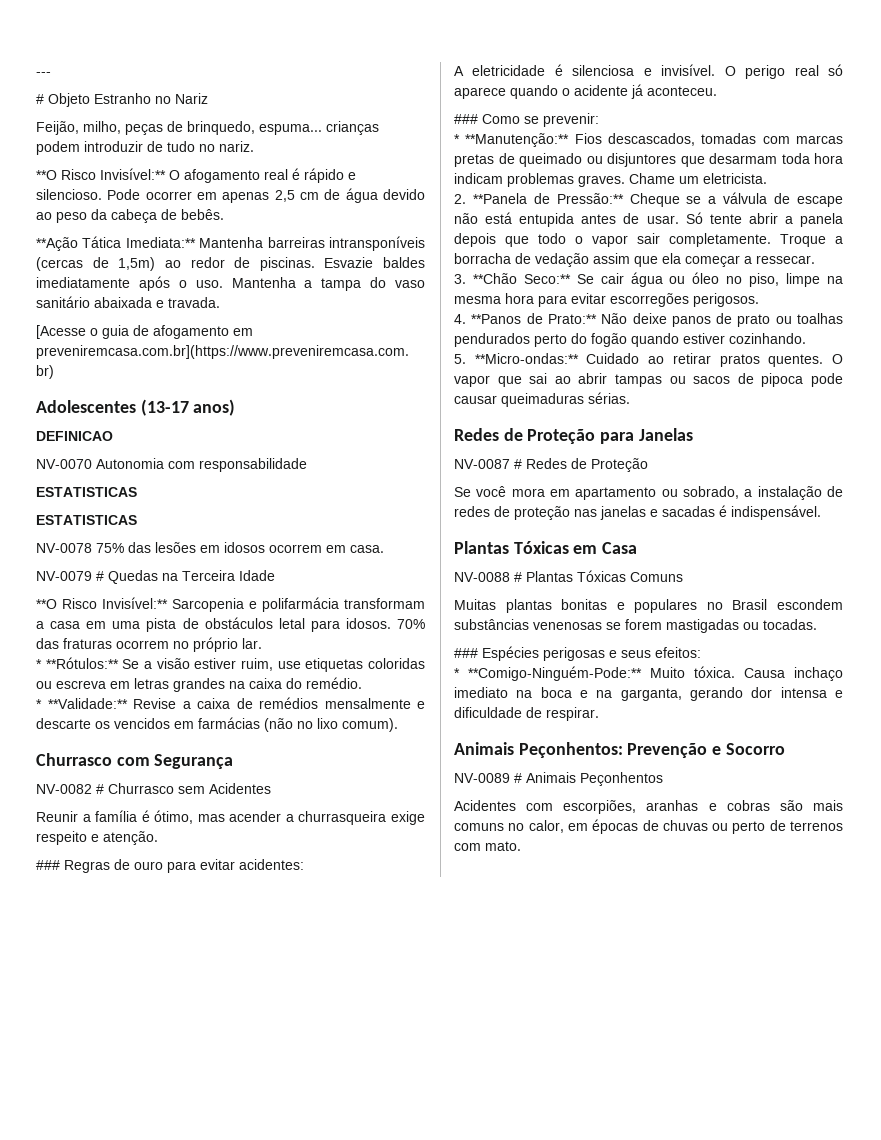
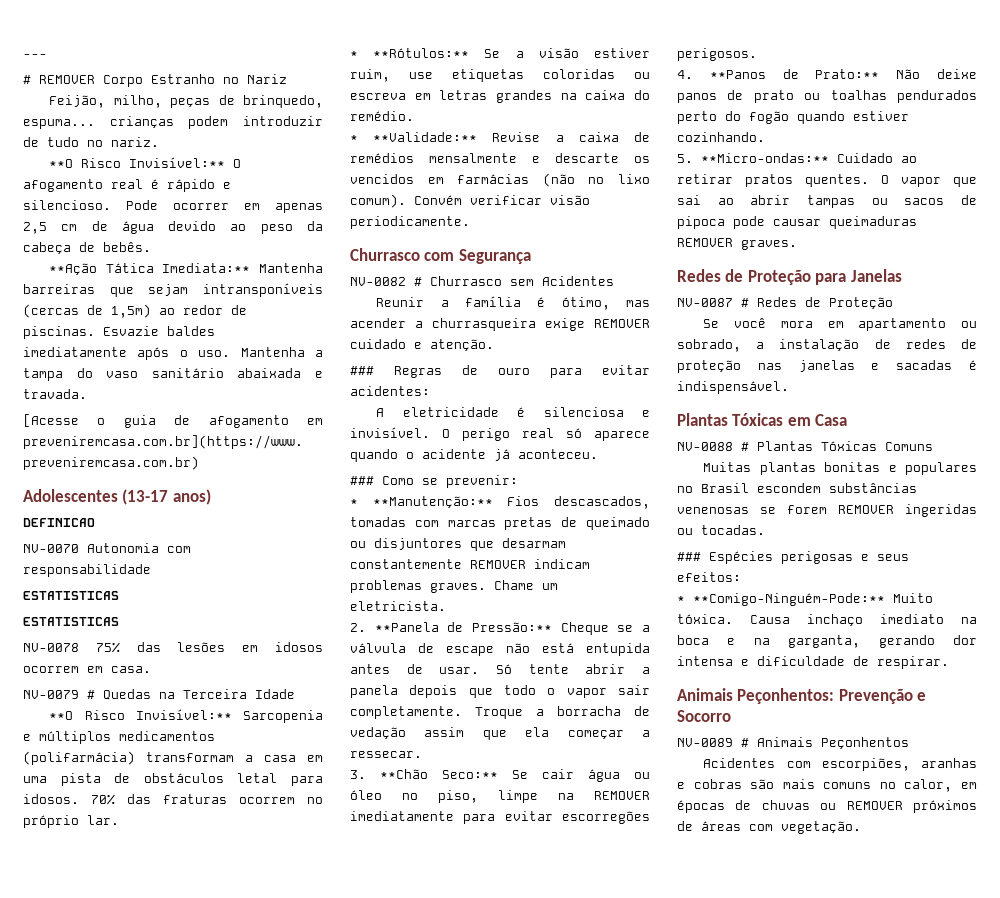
[48,93,90,107] Objeto -> [39,75,143,87] REMOVER Corpo
(325, 242) none -> [109,284,189,297] que sejam
[262,597,339,612] polifarmácia -> [39,731,215,744] [23,751,135,765] múltiplos medicamentos (polifarmácia)
(398, 725) none -> [414,195,590,205] [350,216,470,229] Convém verificar visão periodicamente.
[36,831,87,845] respeito -> [594,319,650,328] [350,339,406,349] REMOVER cuidado
[781,153,843,164] toda hora -> [350,559,526,569] constantemente REMOVER
[454,293,534,304] mesma hora -> [594,791,650,800] [350,811,454,821] REMOVER imediatamente
[588,392,630,404] sérias. -> [677,238,797,250] REMOVER graves.
[666,619,739,633] mastigadas -> [838,504,977,517] REMOVER ingeridas
[732,820,843,834] [454,841,521,851] perto de terrenos com mato. -> [846,800,977,813] [677,821,861,834] REMOVER próximos de áreas com vegetação.

